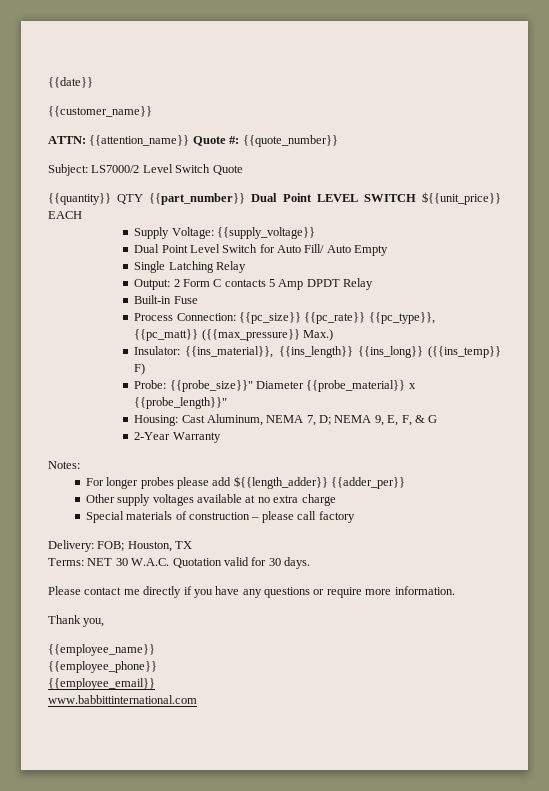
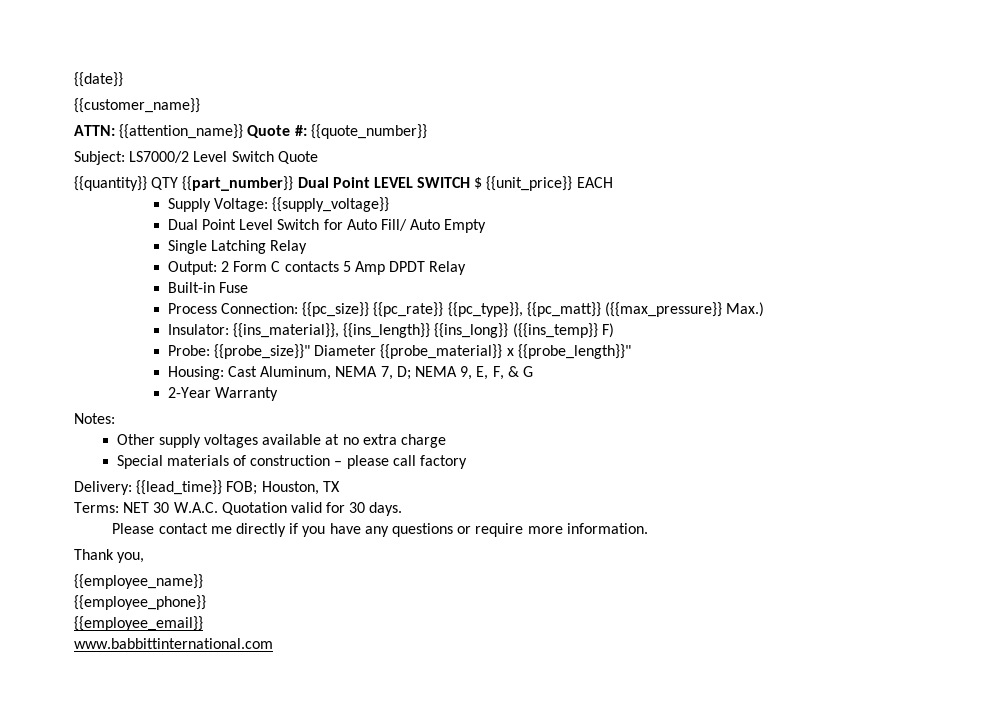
[422,192,502,205] ${{unit_price}} -> [474,176,573,191] $ {{unit_price}}
[85,476,406,489] // For longer probes please add ${{length_adder}} {{adder_per}} -> (115, 418) none
(94, 546) none -> [136,480,223,495] {{lead_time}}

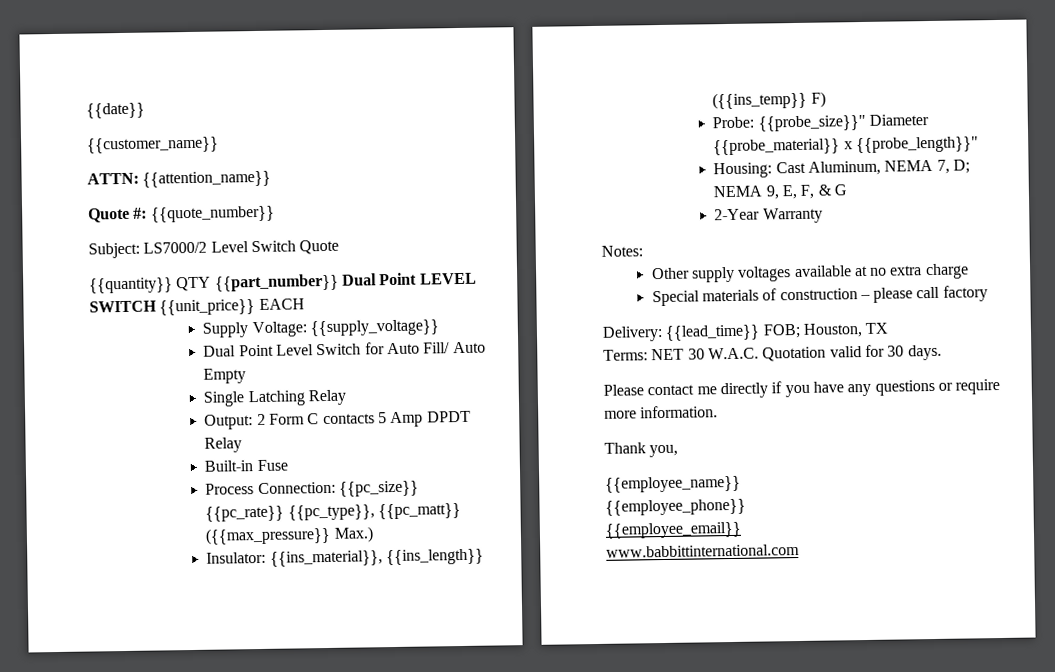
(244, 131) none -> (272, 179) //
[474,177,483,189] $ -> (157, 306) none
[434,323,509,338] {{ins_long}} -> (485, 557) none

